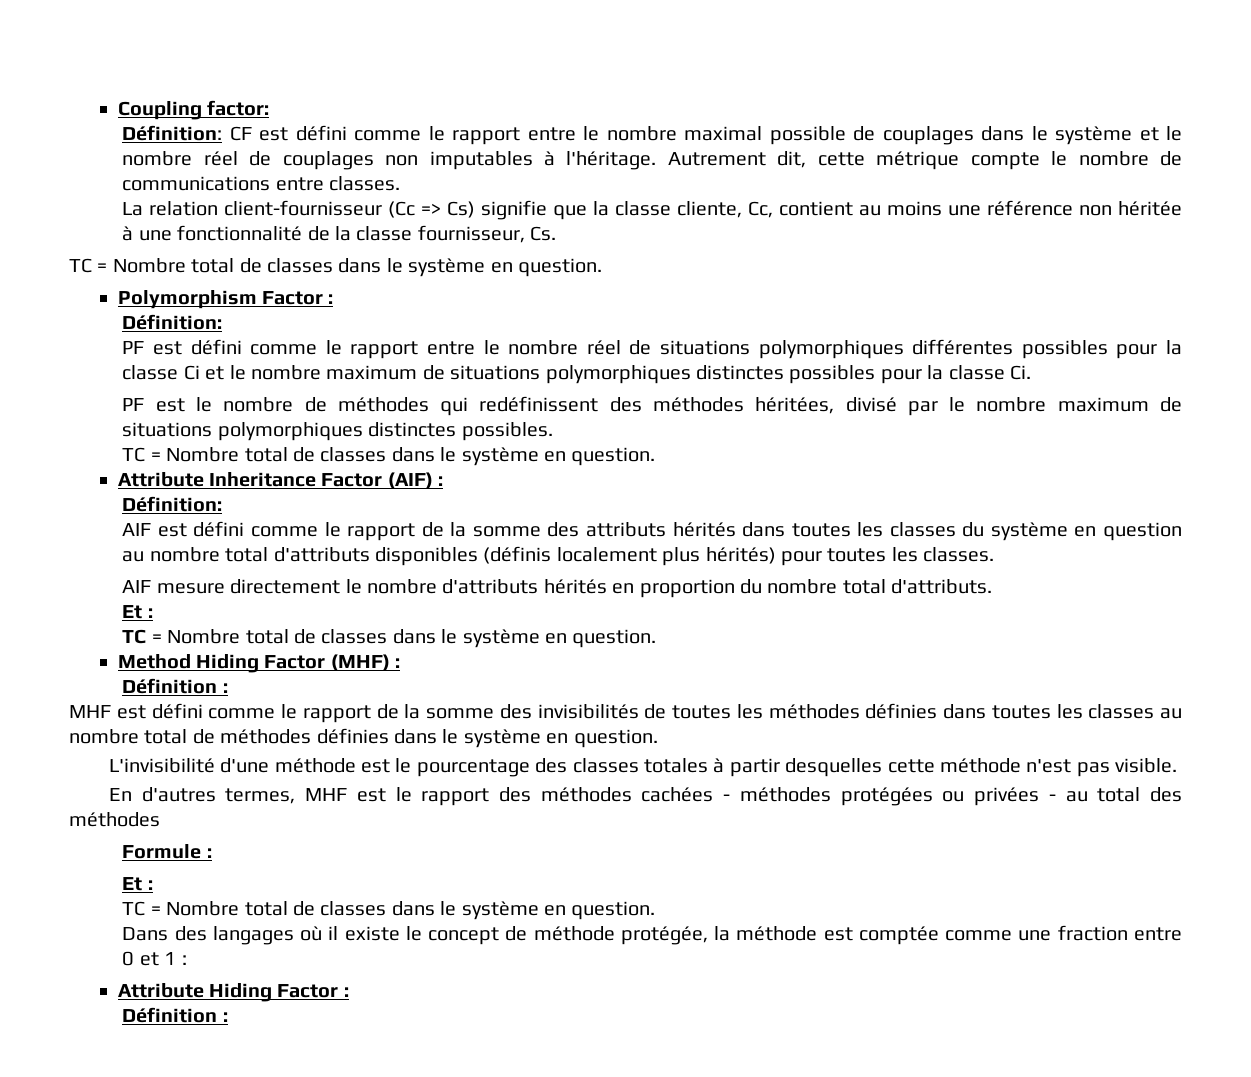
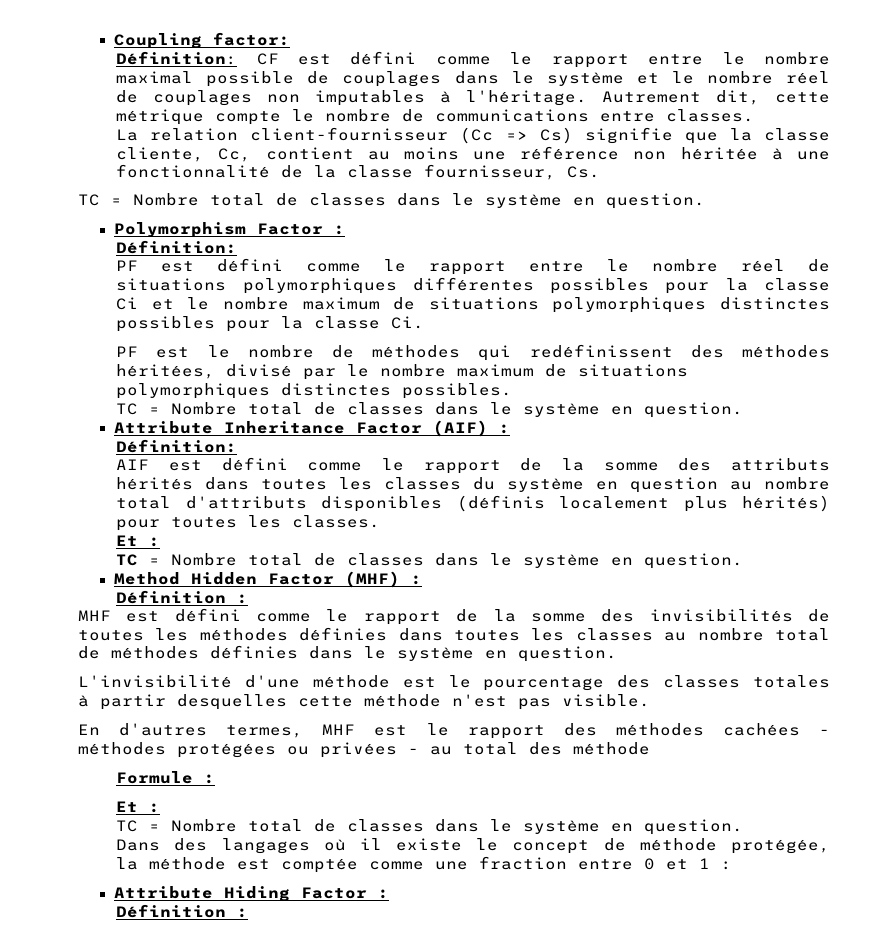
[122,579,993,598] // AIF mesure directement le nombre d'attributs hérités en proportion du nombre total d'attributs. -> (381, 521) none
[196,654,260,673] Hiding -> [190,572,257,585] Hidden
[69,812,160,827] méthodes -> [573,742,650,755] méthode

